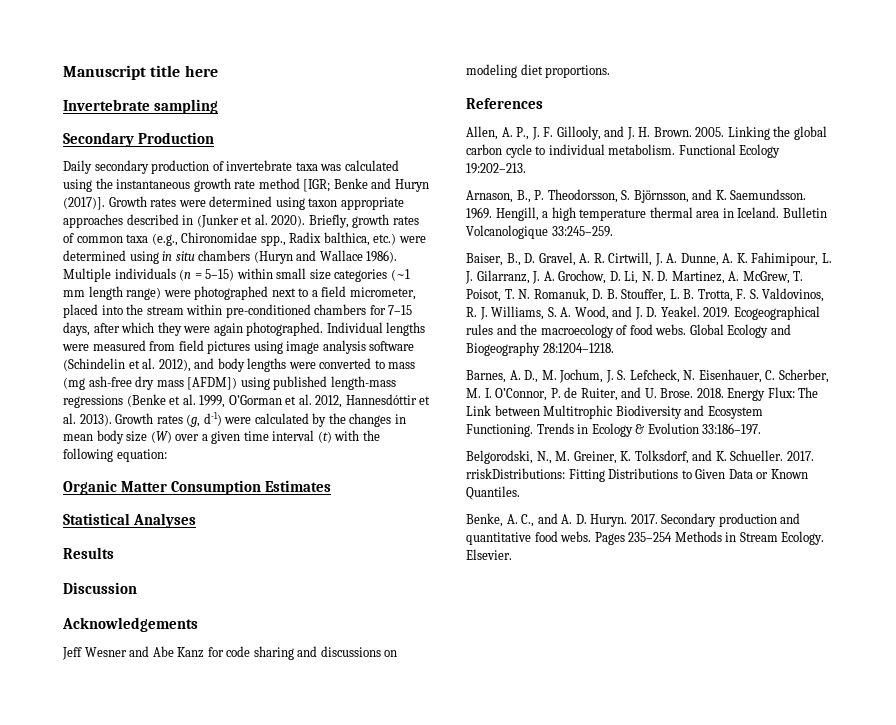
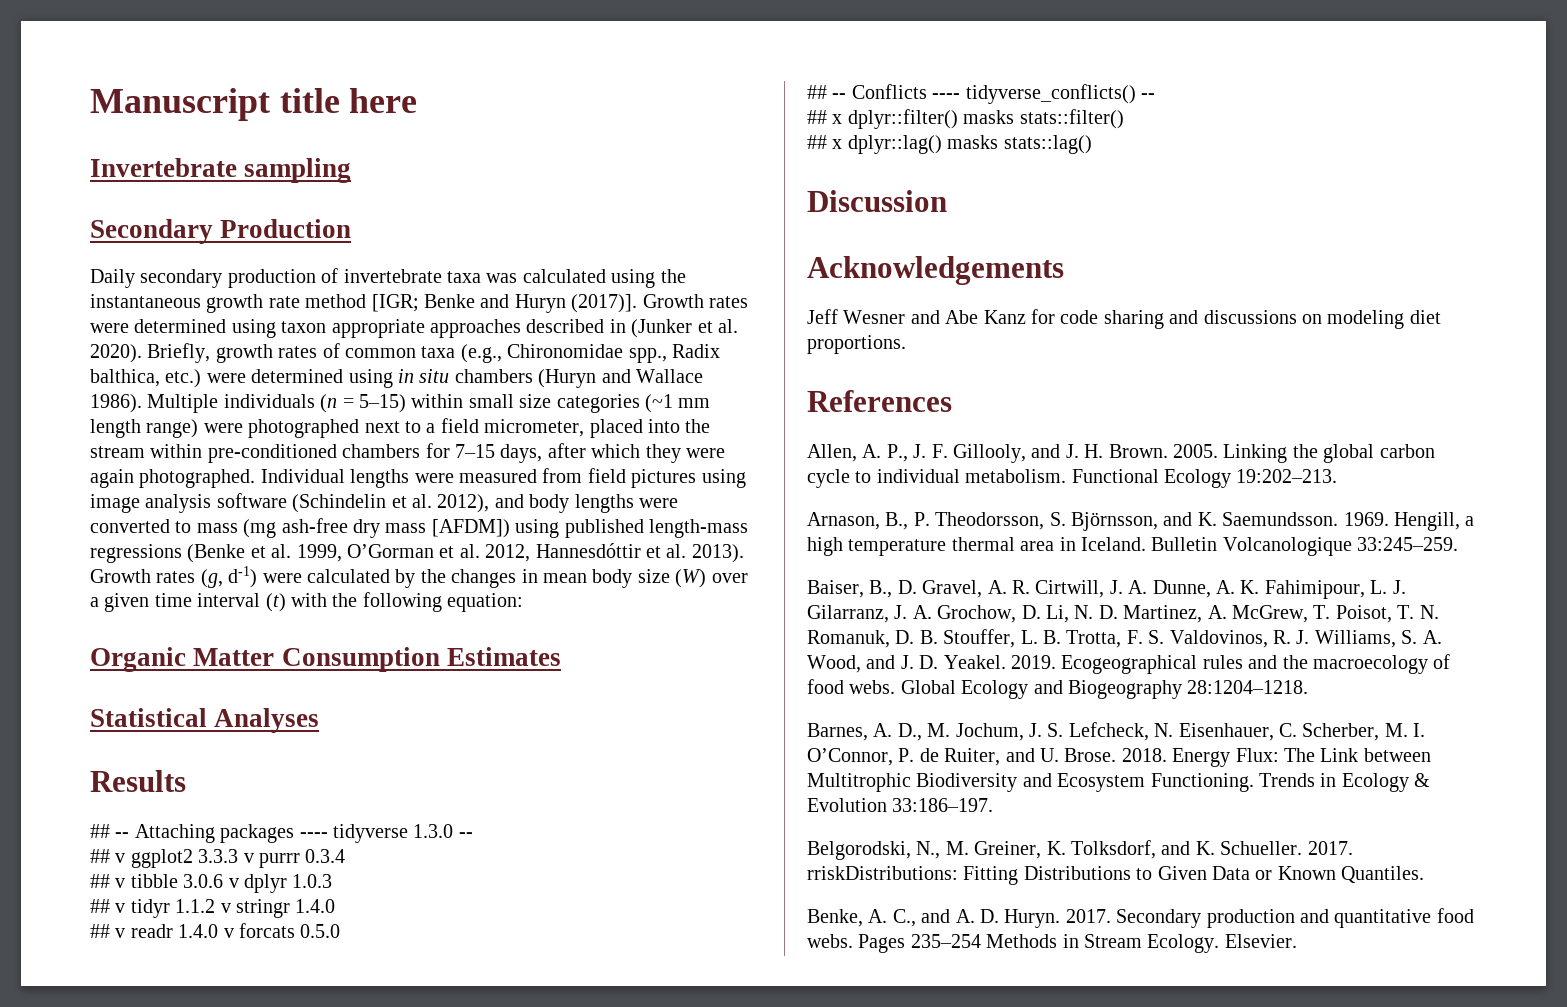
(114, 553) none -> [90,824,473,843] [90,849,346,868] [90,874,333,893] [90,899,336,918] [90,923,341,938] [807,84,1155,104] [807,109,1124,129] [807,135,1092,154] // ## -- Attaching packages ---- tidyverse 1.3.0 -- // ## v ggplot2 3.3.3 v purrr 0.3.4 // ## v tibble 3.0.6 v dplyr 1.0.3 // ## v tidyr 1.1.2 v stringr 1.4.0 // ## v readr 1.4.0 v forcats 0.5.0 // ## -- Conflicts ---- tidyverse_conflicts() -- // ## x dplyr::filter() masks stats::filter() // ## x dplyr::lag() masks stats::lag()

